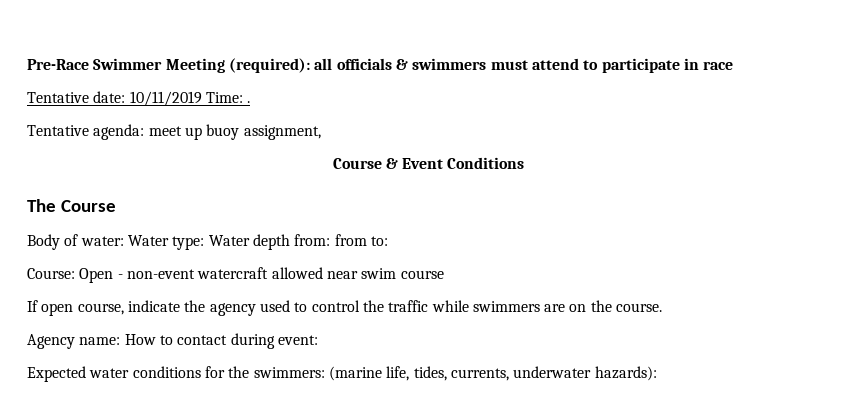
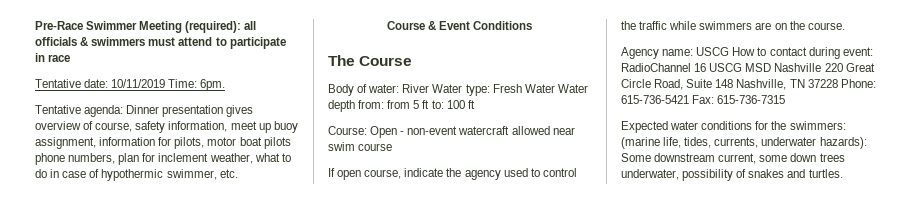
[247,101,251,103] . -> [200,79,226,91] 6pm.
[148,124,321,140] meet up buoy assignment, -> [126,105,254,117] [35,121,298,133] [35,137,291,149] [35,153,291,165] [35,169,238,181] Dinner presentation gives overview of course, safety information, meet up buoy assignment, information for pilots, motor boat pilots phone numbers, plan for inclement weather, what to do in case of hypothermic swimmer, etc.
(124, 241) none -> [402,84,430,93] River
(205, 243) none -> [492,84,555,93] Fresh Water
(367, 240) none -> [413,100,430,109] 5 ft
(388, 241) none -> [446,100,475,109] 100 ft
(121, 341) none -> [696,47,730,56] USCG
(318, 340) none -> [621,63,875,72] [621,79,876,90] [621,95,786,104] RadioChannel 16 USCG MSD Nashville 220 Great Circle Road, Suite 148 Nashville, TN 37228 Phone: 615-736-5421 Fax: 615-736-7315
(657, 373) none -> [621,153,845,164] [621,169,843,181] Some downstream current, some down trees underwater, possibility of snakes and turtles.

